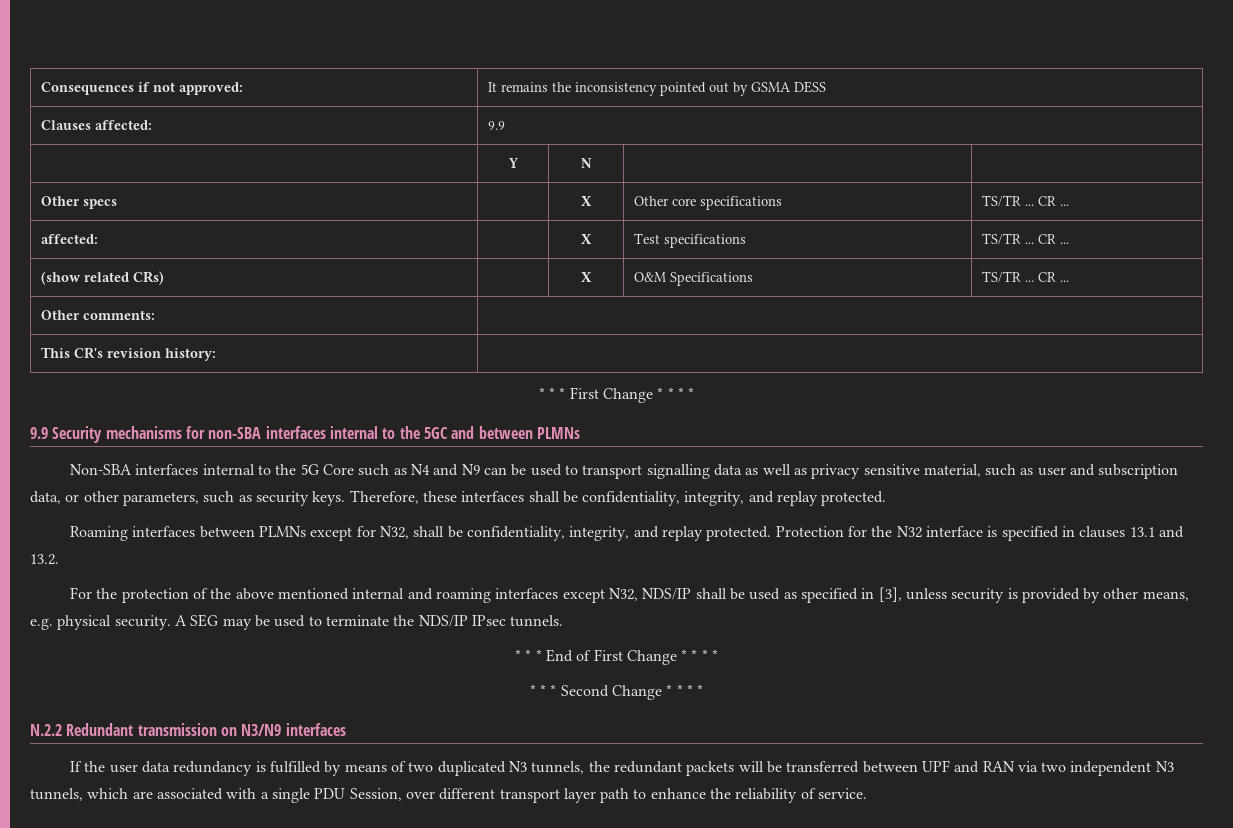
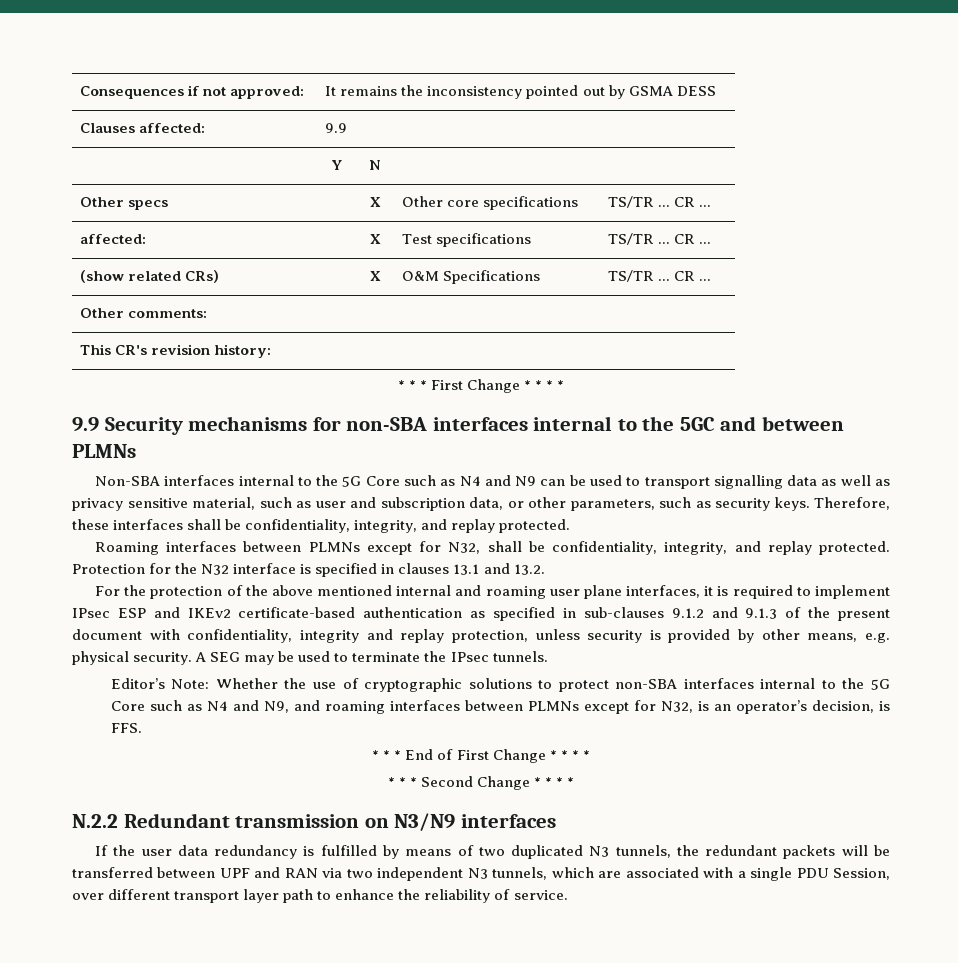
[495,587,902,603] interfaces except N32, NDS/IP shall be used as specified in [3], -> [549,585,890,599] [72,607,891,621] [72,629,528,643] user plane interfaces, it is required to implement IPsec ESP and IKEv2 certificate-based authentication as specified in sub-clauses 9.1.2 and 9.1.3 of the present document with confidentiality, integrity and replay protection,
[418,615,468,627] NDS/IP -> (447, 656) none
(564, 621) none -> [110,678,890,692] [110,700,891,714] [110,723,142,733] // Editor’s Note: Whether the use of cryptographic solutions to protect non-SBA interfaces internal to the 5G Core such as N4 and N9, and roaming interfaces between PLMNs except for N32, is an operator’s decision, is FFS.

